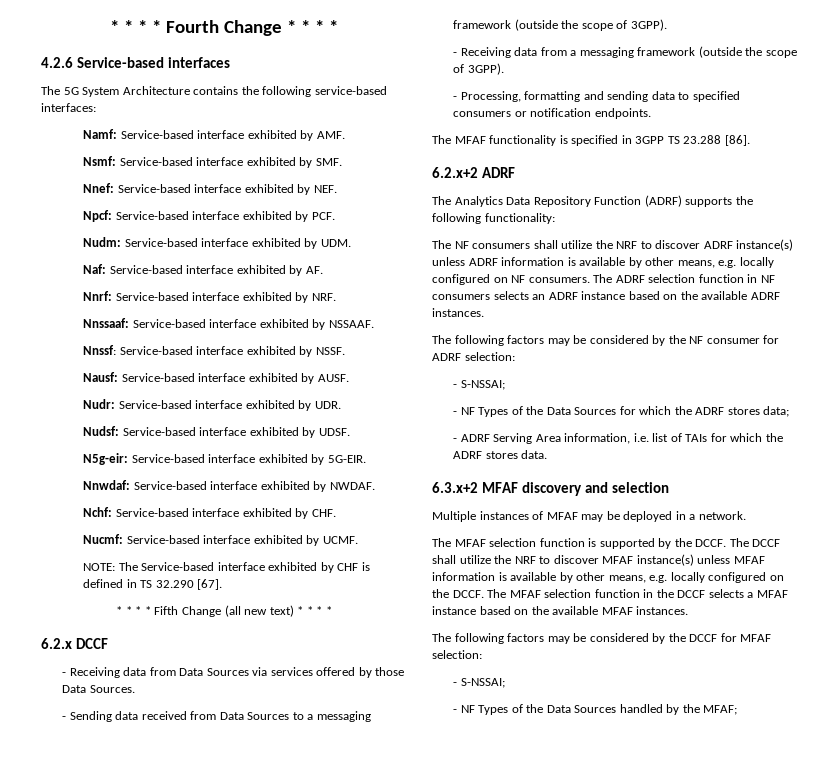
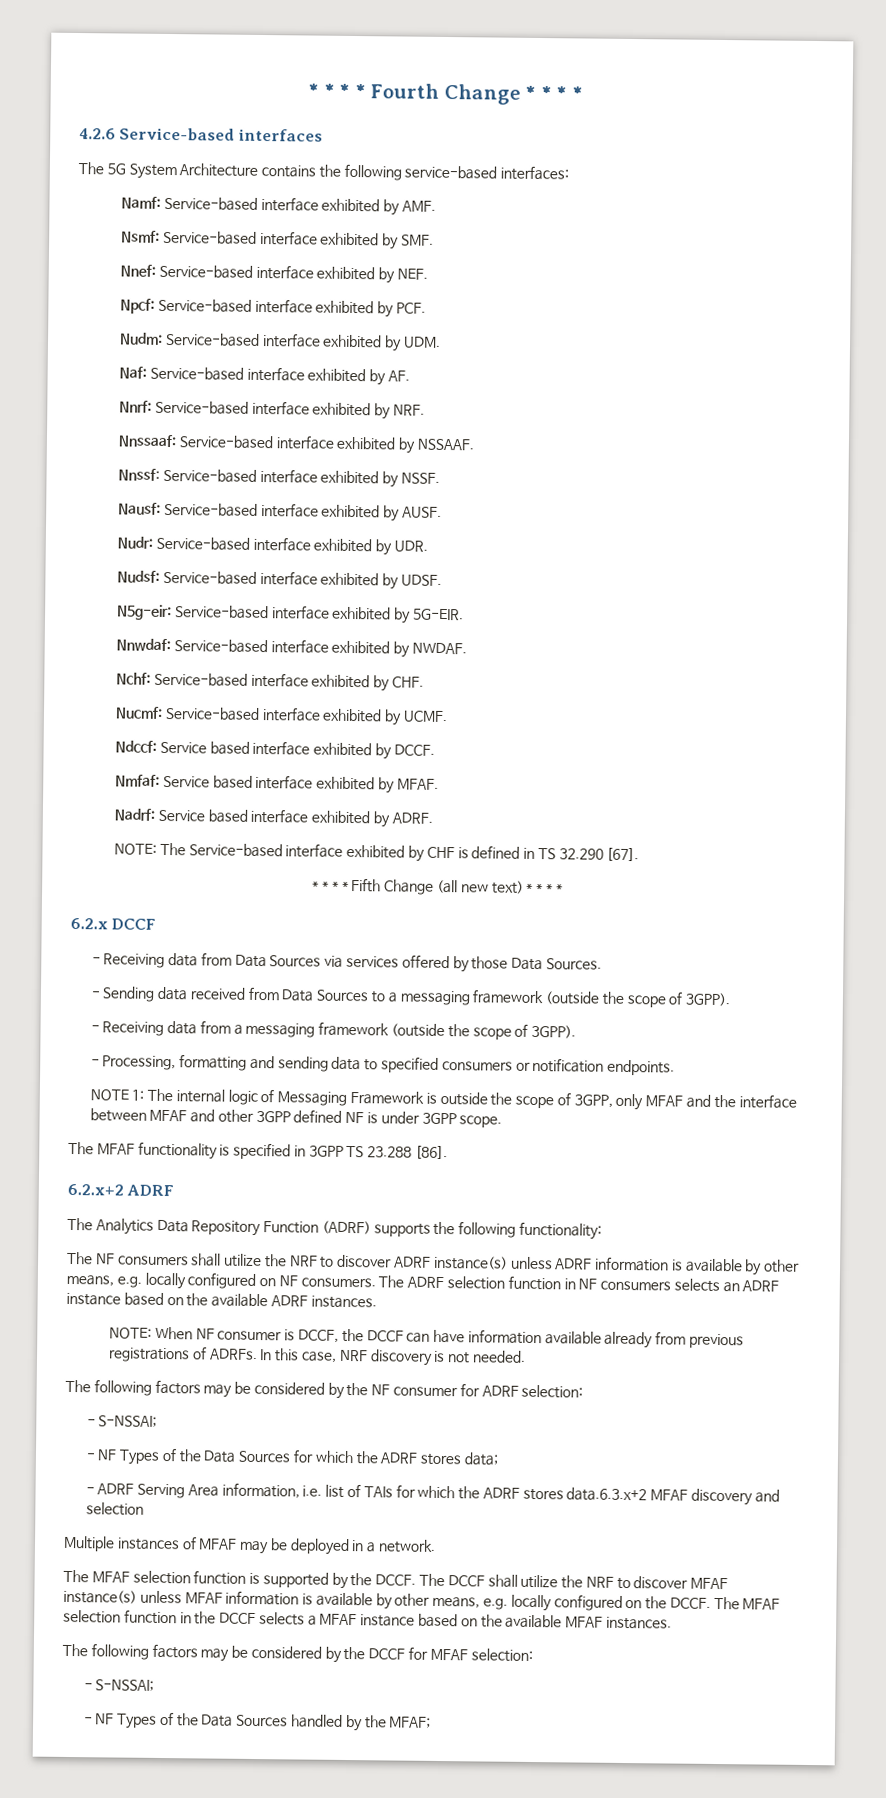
(358, 540) none -> [115,740,435,760] [115,774,439,794] [114,808,433,828] // Ndccf: Service based interface exhibited by DCCF. // Nmfaf: Service based interface exhibited by MFAF. // Nadrf: Service based interface exhibited by ADRF.
(651, 113) none -> [89,1088,797,1111] [89,1108,503,1128] // NOTE 1: The internal logic of Messaging Framework is outside the scope of 3GPP, only MFAF and the interface between MFAF and other 3GPP defined NF is under 3GPP scope.
(484, 312) none -> [109,1326,745,1349] [108,1346,526,1366] // NOTE: When NF consumer is DCCF, the DCCF can have information available already from previous registrations of ADRFs. In this case, NRF discovery is not needed.
[521,450,548,459] [432,482,478,493] data. // 6.3.x+2 -> [566,1487,648,1502] data.6.3.x+2

